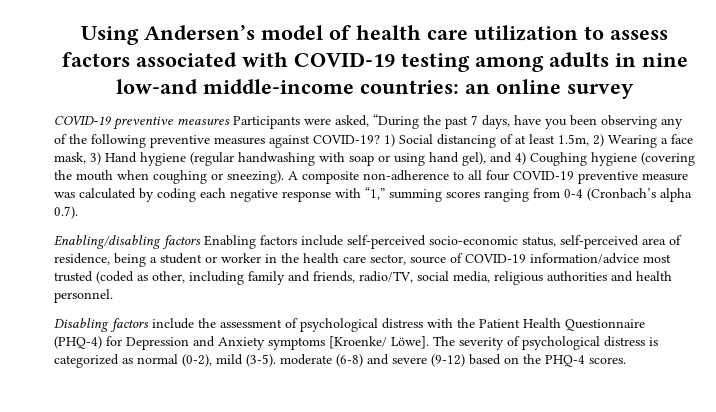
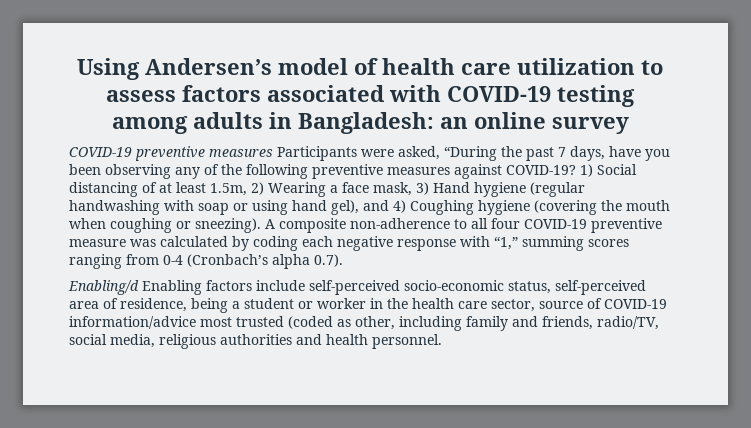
[641,53,688,67] [116,79,459,94] nine low-and middle-income countries: -> [297,112,434,134] Bangladesh:
[54,235,201,249] Enabling/disabling factors -> [68,280,139,295] Enabling/d
[54,318,645,332] [54,336,658,350] [54,354,626,368] // Disabling factors include the assessment of psychological distress with the Patient Health Questionnaire (PHQ-4) for Depression and Anxiety symptoms [Kroenke/ Löwe]. The severity of psychological distress is categorized as normal (0-2), mild (3-5). moderate (6-8) and severe (9-12) based on the PHQ-4 scores. -> (442, 341) none

